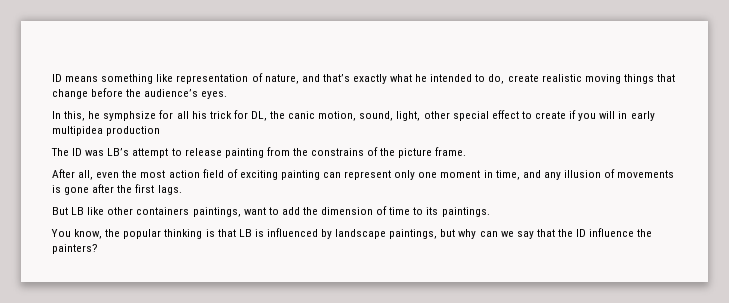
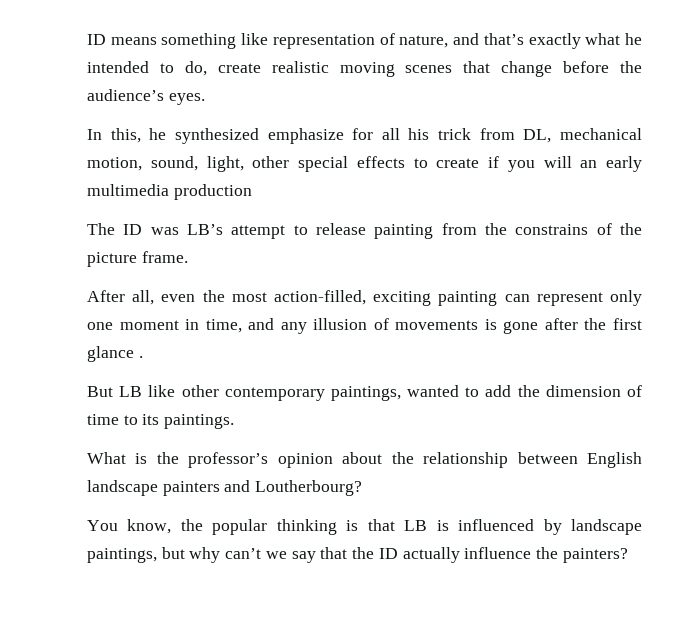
[623,74,654,84] things -> [405,65,453,73] scenes
[103,111,157,121] symphsize -> [174,128,344,144] synthesized emphasize
[233,110,316,121] for DL, the canic -> [479,128,642,143] from DL, mechanical
[491,110,519,119] effect -> [356,156,405,168] effects
[618,111,655,121] [52,126,103,136] in early multipidea -> [580,156,642,172] [87,184,169,196] an early multimedia
[168,169,238,178] action field of -> [274,290,366,305] action-filled,
[157,185,182,195] lags. -> [87,346,143,362] glance .
[136,207,266,217] containers paintings, want -> [224,385,460,401] contemporary paintings, wanted
(490, 212) none -> [87,452,642,468] [87,480,363,496] // What is the professor’s opinion about the relationship between English landscape painters and Loutherbourg?
[479,231,498,237] can -> [225,548,262,559] can’t
(587, 233) none -> [402,547,460,563] actually

